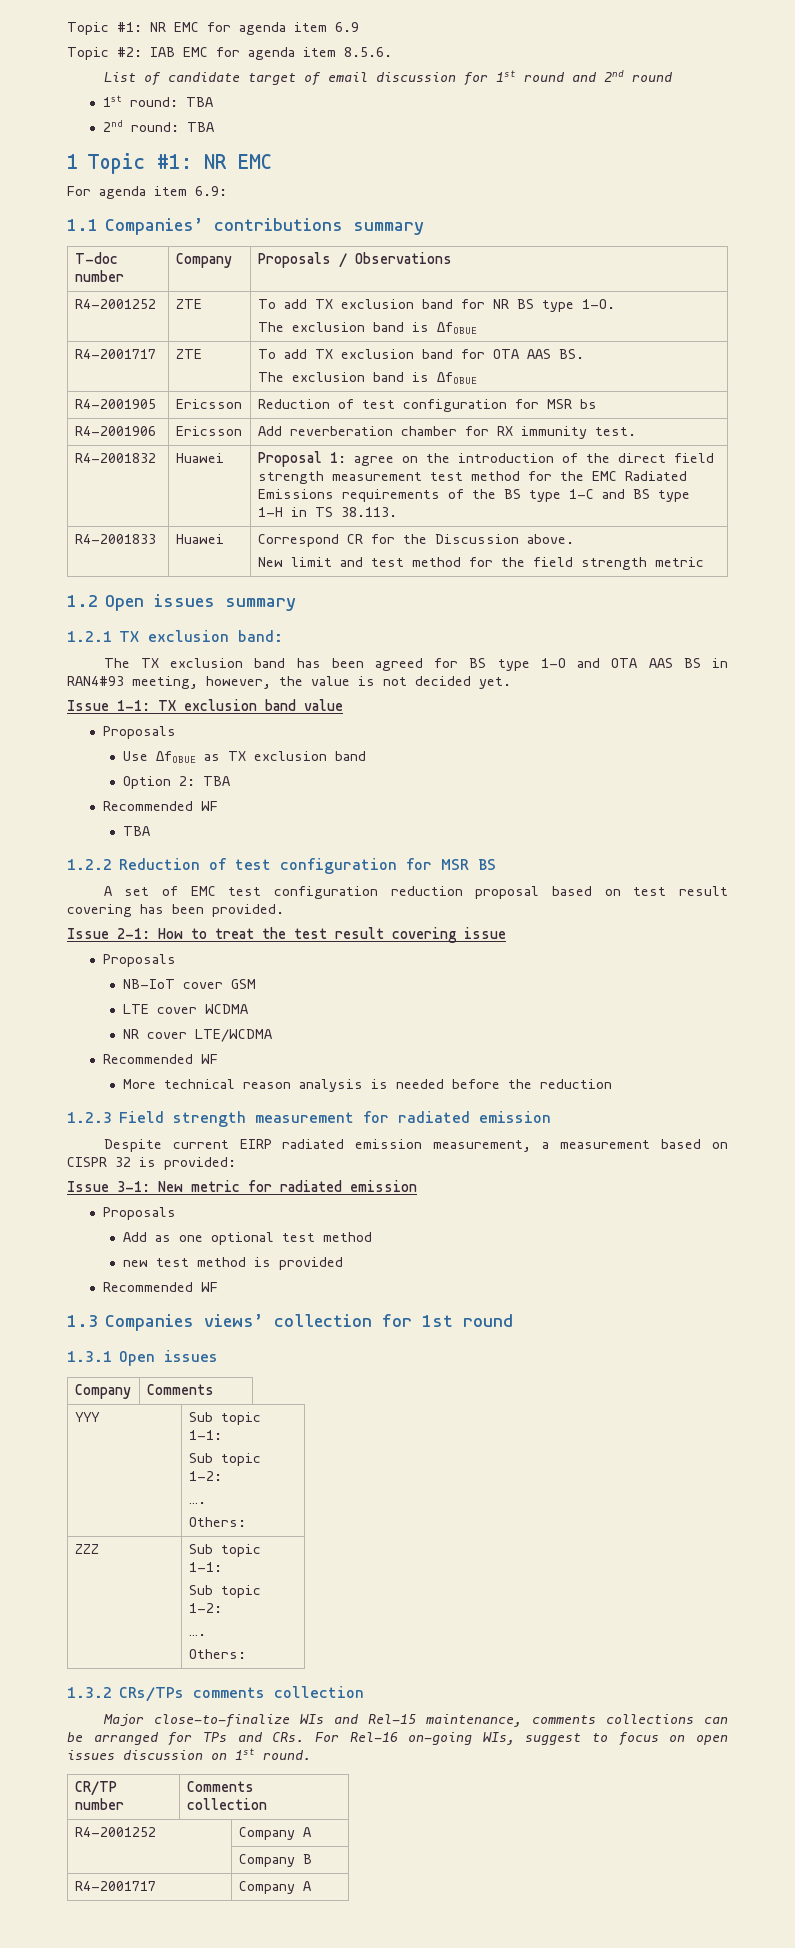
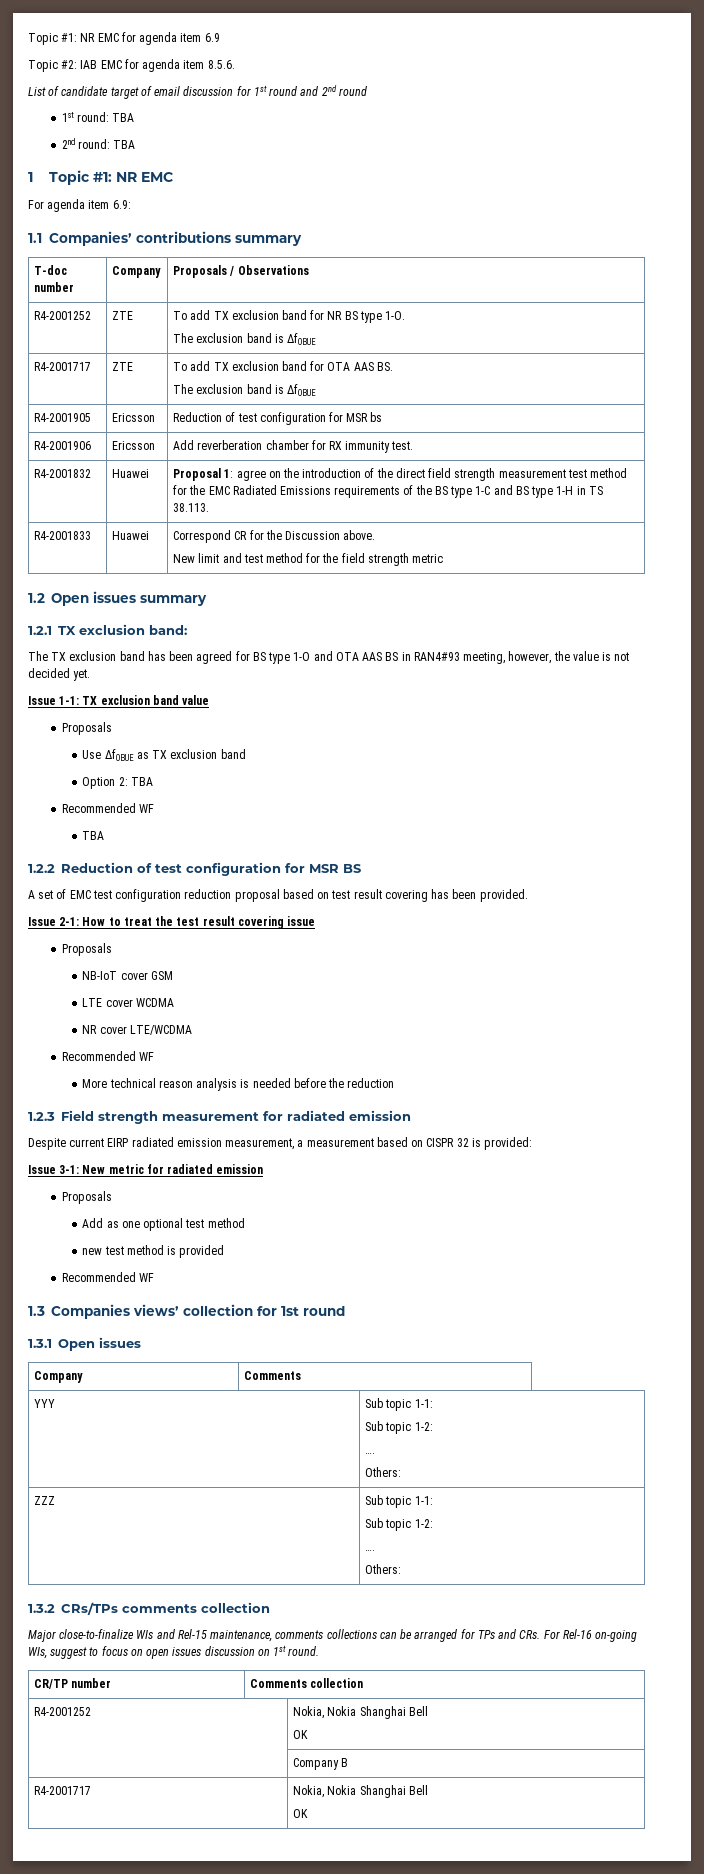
[238,1827,311,1840] [238,1854,312,1867] [74,1881,156,1891] [238,1881,311,1894] Company A // | Company B // R4-2001717 | Company A -> [293,1706,428,1719] [293,1730,309,1739] [293,1758,349,1770] [34,1786,92,1795] [293,1785,428,1798] [293,1809,309,1818] Nokia, Nokia Shanghai Bell // OK // | Company B // R4-2001717 | Nokia, Nokia Shanghai Bell // OK

